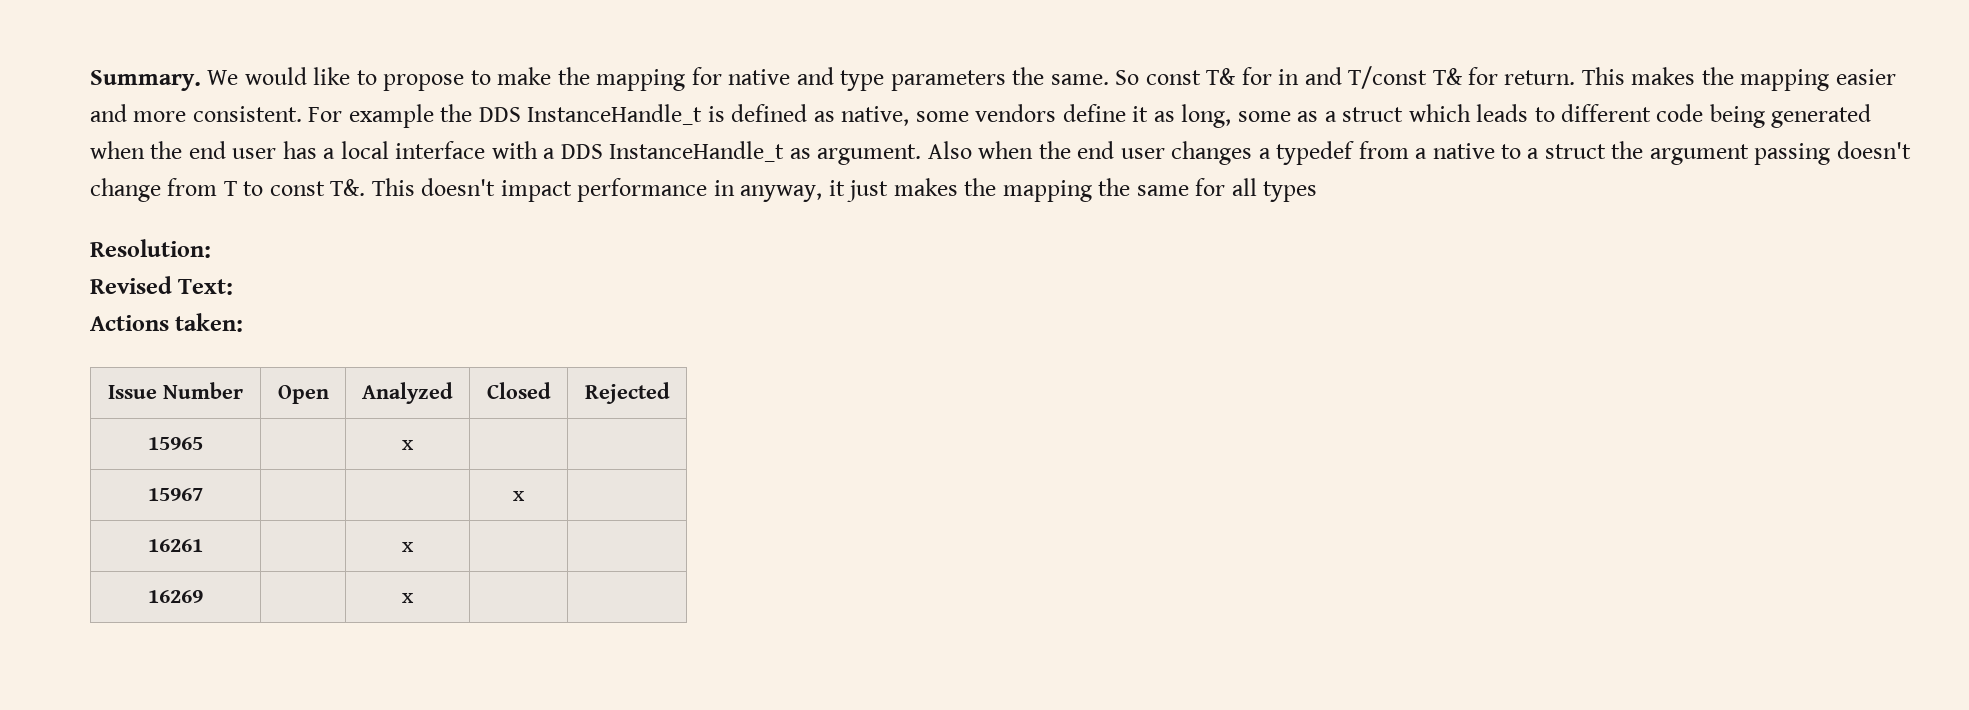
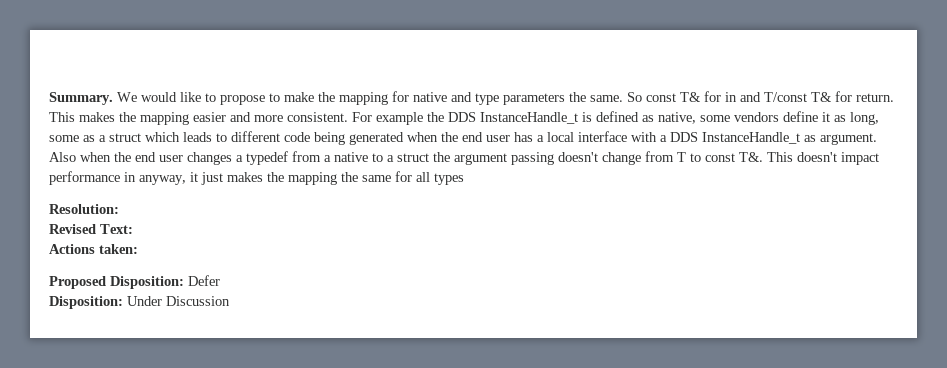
[108,382,243,399] [277,385,329,404] [362,382,453,404] [486,382,551,399] [584,382,670,404] [148,437,203,450] [402,440,414,450] [148,488,203,501] [513,491,525,501] [148,539,203,552] [402,542,414,552] [148,590,203,603] [402,593,414,603] // Issue Number | Open | Analyzed | Closed | Rejected // 15965 | | x | | // 15967 | | | x | // 16261 | | x | | // 16269 | | x | | -> [49,275,220,289] [49,296,230,309] // Proposed Disposition: Defer // Disposition: Under Discussion

